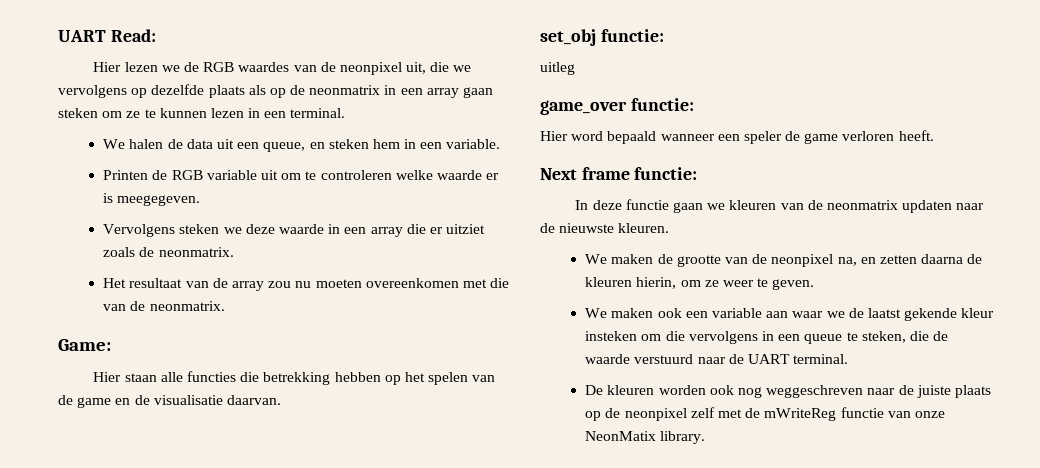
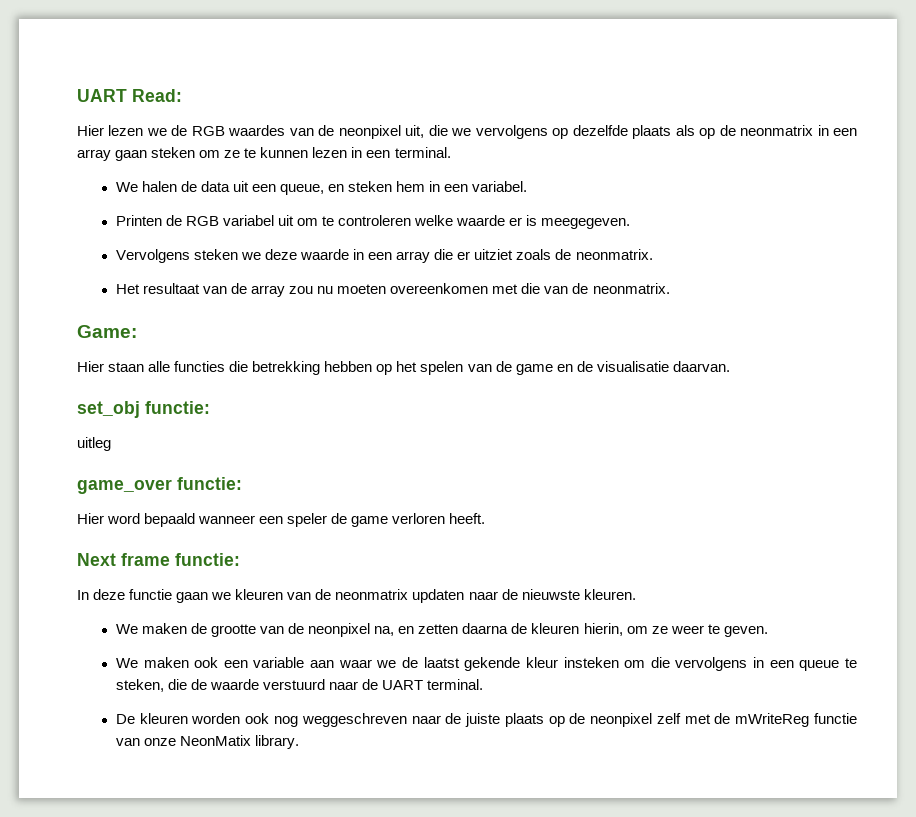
[446,139,501,149] variable. -> [472,181,528,192] variabel.
[206,170,257,180] variable -> [223,215,275,226] variabel

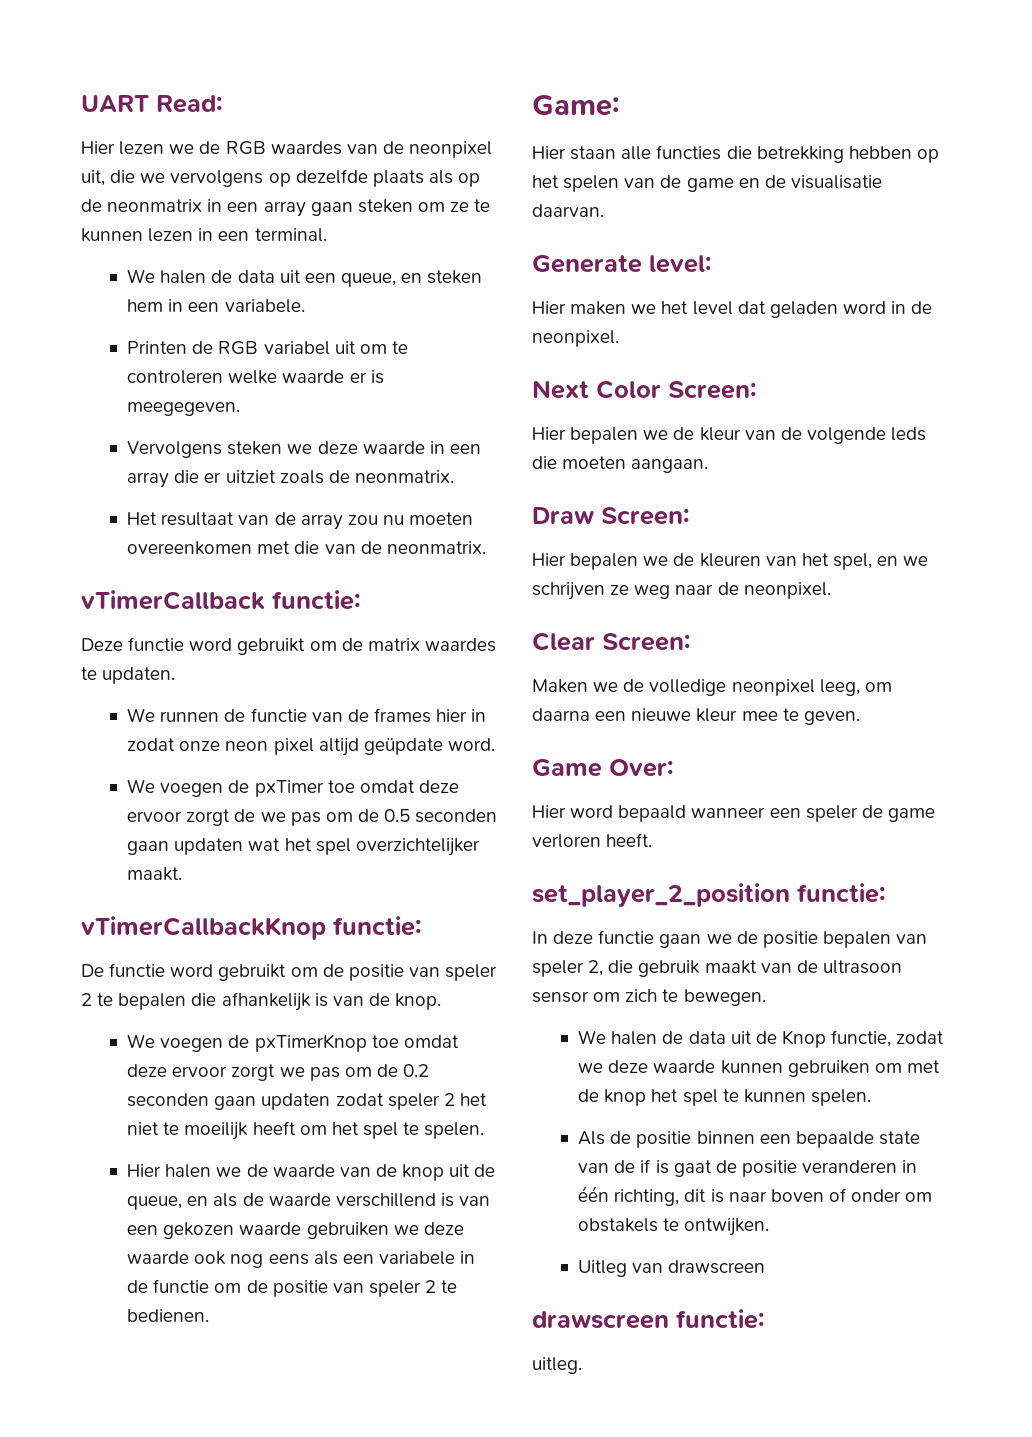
[472,181,528,192] variabel. -> [224,299,305,313] variabele.
(670, 288) none -> [81,590,361,610] [81,637,496,655] [81,667,176,684] [127,708,487,723] [127,738,495,756] [127,779,459,797] [127,809,498,826] [127,838,480,856] [127,867,183,881] [81,916,422,940] [81,963,498,981] [81,992,442,1011] [127,1034,459,1052] [127,1064,430,1081] [127,1093,487,1110] [127,1121,485,1140] [127,1164,496,1181] [127,1193,491,1210] [127,1222,464,1239] [127,1251,476,1268] [127,1279,458,1297] [127,1309,210,1322] // vTimerCallback functie: // Deze functie word gebruikt om de matrix waardes te updaten. // We runnen de functie van de frames hier in zodat onze neon pixel altijd geüpdate word. // We voegen de pxTimer toe omdat deze ervoor zorgt de we pas om de 0.5 seconden gaan updaten wat het spel overzichtelijker maakt. // vTimerCallbackKnop functie: // De functie word gebruikt om de positie van speler 2 te bepalen die afhankelijk is van de knop. // We voegen de pxTimerKnop toe omdat deze ervoor zorgt we pas om de 0.2 seconden gaan updaten zodat speler 2 het niet te moeilijk heeft om het spel te spelen. // Hier halen we de waarde van de knop uit de queue, en als de waarde verschillend is van een gekozen waarde gebruiken we deze waarde ook nog eens als een variabele in de functie om de positie van speler 2 te bedienen.
[77,401,210,418] [77,437,111,451] [77,477,242,494] set_obj functie: // uitleg // game_over functie: -> [532,255,712,273] [532,301,933,318] [532,330,619,347] [532,380,757,399] [532,427,927,444] [532,456,709,473] [532,507,690,525] [532,553,929,570] [532,582,831,600] [532,632,691,651] [532,679,892,696] [532,708,860,725] [532,759,674,777] Generate level: // Hier maken we het level dat geladen word in de neonpixel. // Next Color Screen: // Hier bepalen we de kleur van de volgende leds die moeten aangaan. // Draw Screen: // Hier bepalen we de kleuren van het spel, en we schrijven ze weg naar de neonpixel. // Clear Screen: // Maken we de volledige neonpixel leeg, om daarna een nieuwe kleur mee te geven. // Game Over:
[77,553,170,566] Next frame -> [532,883,790,907] set_player_2_position
[235,589,636,603] [115,623,768,637] [115,657,858,671] [115,679,484,692] [115,713,857,727] [115,735,300,749] kleuren van de neonmatrix updaten naar de nieuwste kleuren. // We maken de grootte van de neonpixel na, en zetten daarna de kleuren hierin, om ze weer te geven. // We maken ook een variable aan waar we de laatst gekende kleur insteken om die vervolgens in een queue te steken, die de waarde verstuurd naar de UART terminal. // De kleuren worden ook nog weggeschreven naar de juiste plaats op de neonpixel zelf met de mWriteReg functie van onze NeonMatix library. -> [736,931,928,948] [532,960,902,977] [532,989,766,1006] [578,1030,945,1048] [578,1060,940,1077] [578,1089,871,1106] [578,1131,920,1148] [578,1159,918,1177] [578,1186,933,1206] [578,1218,770,1236] [578,1260,766,1277] [532,1309,765,1329] [532,1357,582,1374] de positie bepalen van speler 2, die gebruik maakt van de ultrasoon sensor om zich te bewegen. // We halen de data uit de Knop functie, zodat we deze waarde kunnen gebruiken om met de knop het spel te kunnen spelen. // Als de positie binnen een bepaalde state van de if is gaat de positie veranderen in één richting, dit is naar boven of onder om obstakels te ontwijken. // Uitleg van drawscreen // drawscreen functie: // uitleg.

